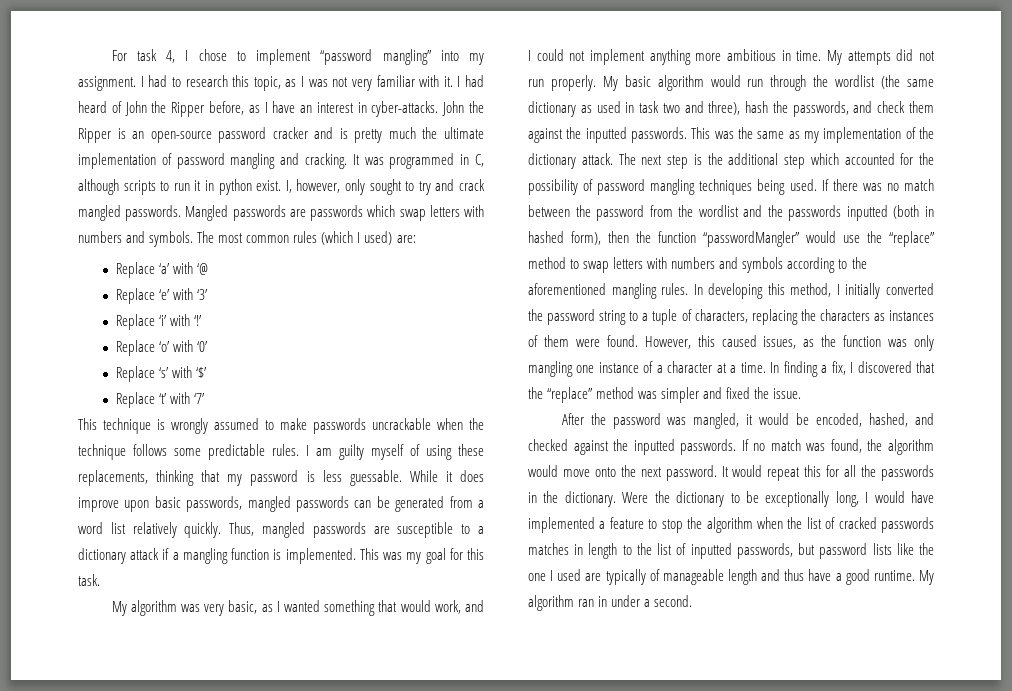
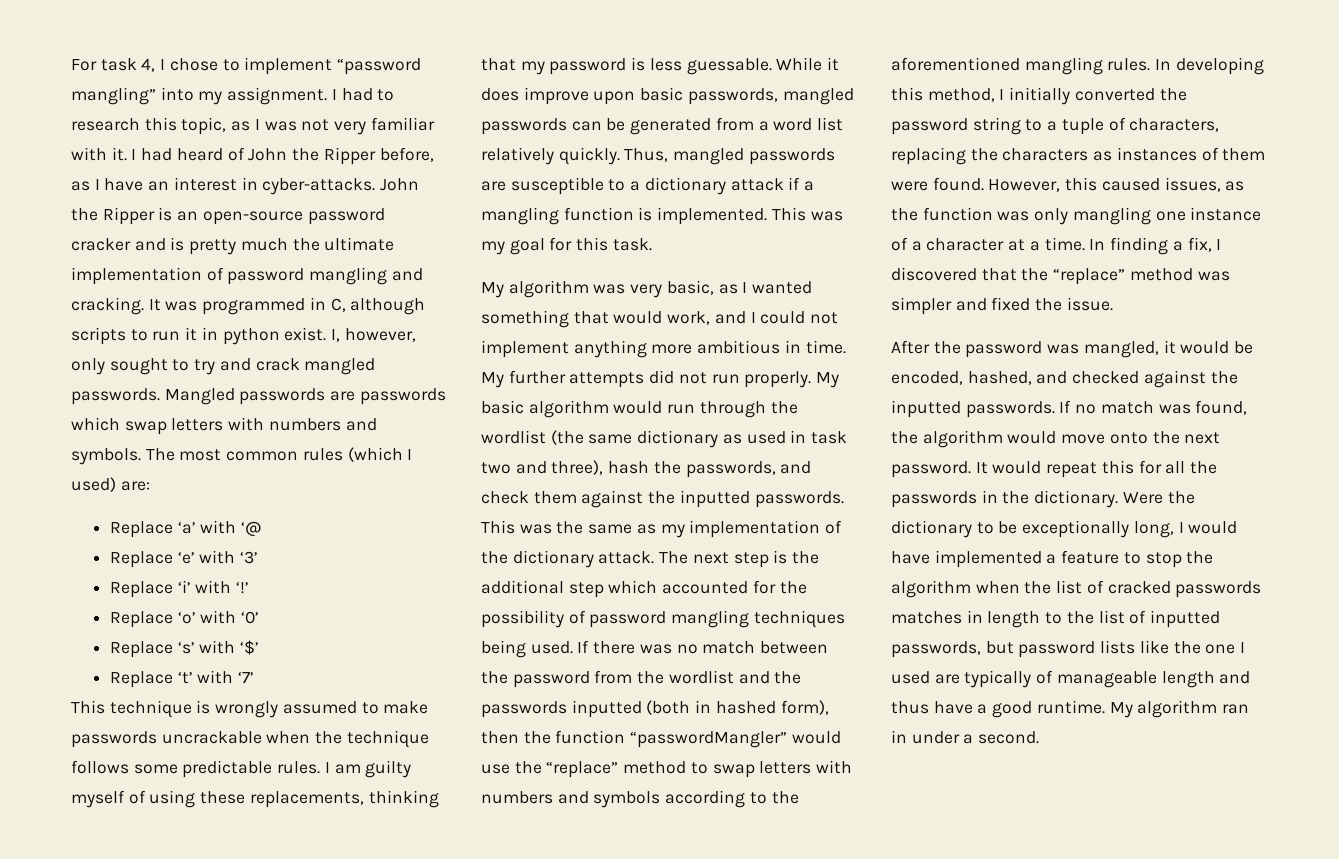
(842, 57) none -> [508,370,566,384] further

